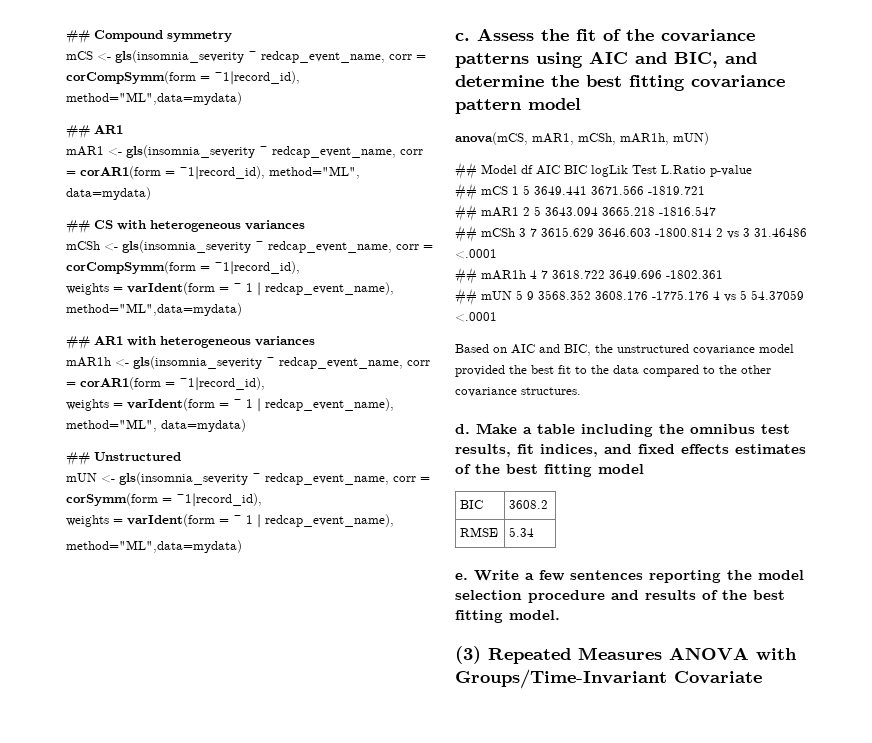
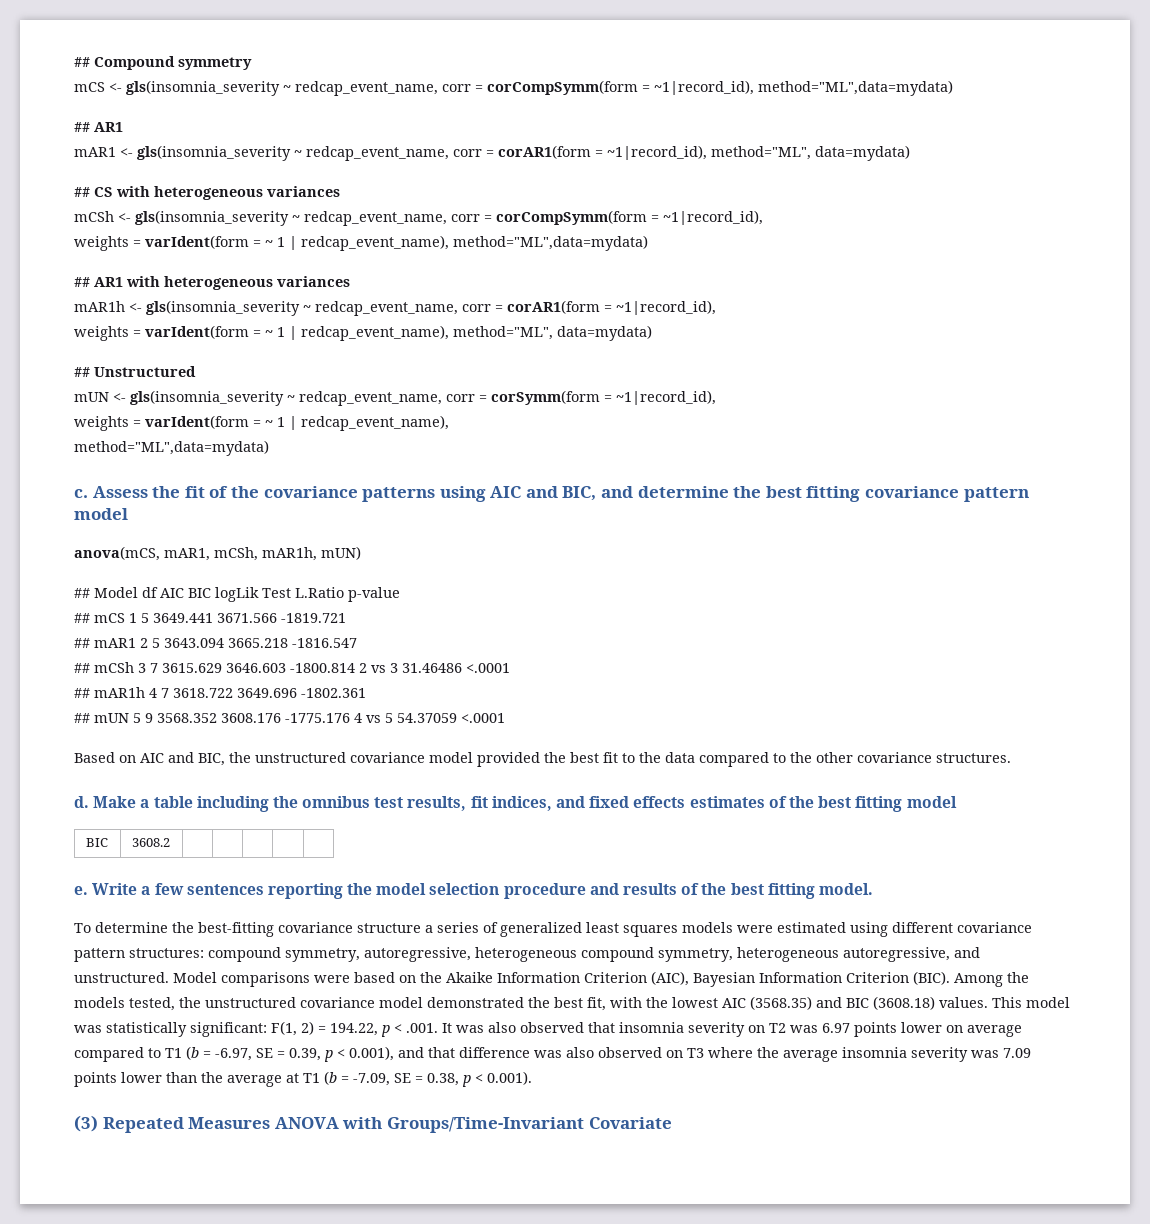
[460,527,499,537] [509,527,535,537] // RMSE | 5.34 -> (170, 842) | | | | |
(560, 615) none -> [74,922,1032,937] [74,947,980,962] [74,971,1029,987] [74,996,1070,1011] [74,1021,1022,1037] [74,1046,1031,1062] [74,1071,532,1087] // To determine the best-fitting covariance structure a series of generalized least squares models were estimated using different covariance pattern structures: compound symmetry, autoregressive, heterogeneous compound symmetry, heterogeneous autoregressive, and unstructured. Model comparisons were based on the Akaike Information Criterion (AIC), Bayesian Information Criterion (BIC). Among the models tested, the unstructured covariance model demonstrated the best fit, with the lowest AIC (3568.35) and BIC (3608.18) values. This model was statistically significant: F(1, 2) = 194.22, p < .001. It was also observed that insomnia severity on T2 was 6.97 points lower on average compared to T1 (b = -6.97, SE = 0.39, p < 0.001), and that difference was also observed on T3 where the average insomnia severity was 7.09 points lower than the average at T1 (b = -7.09, SE = 0.38, p < 0.001).

